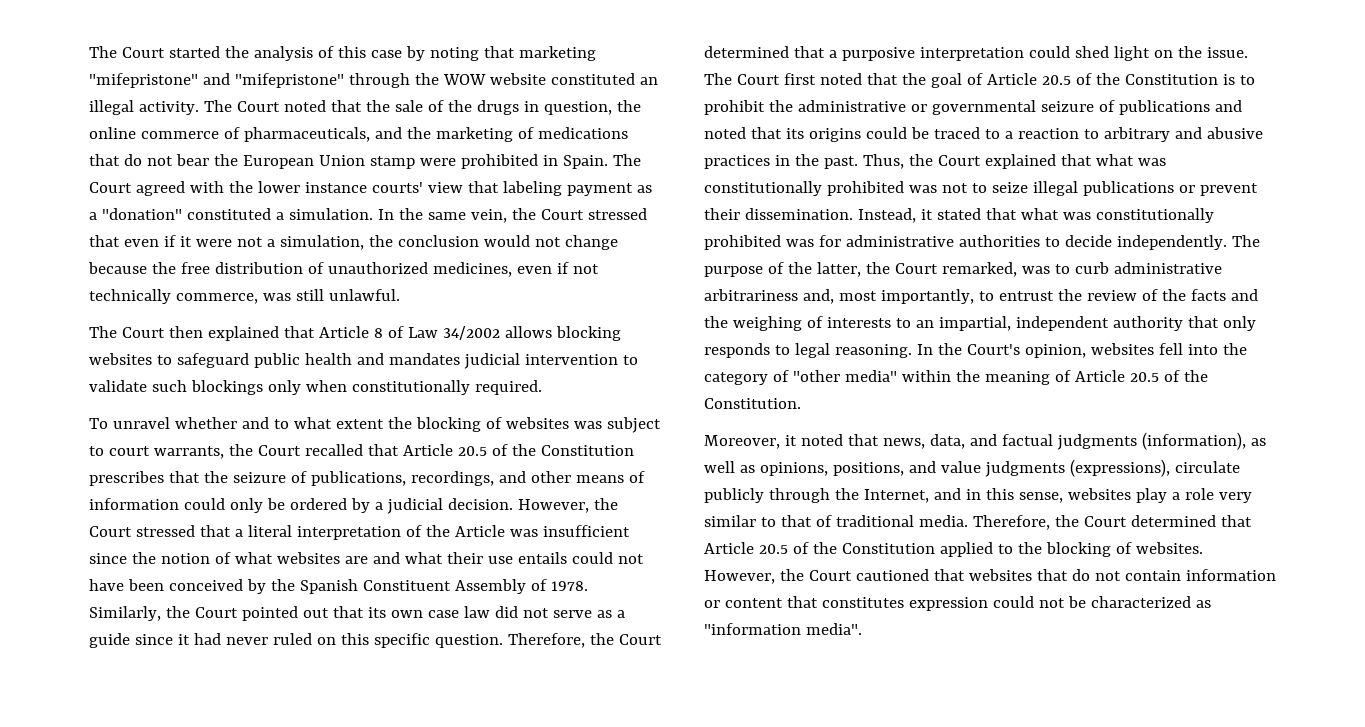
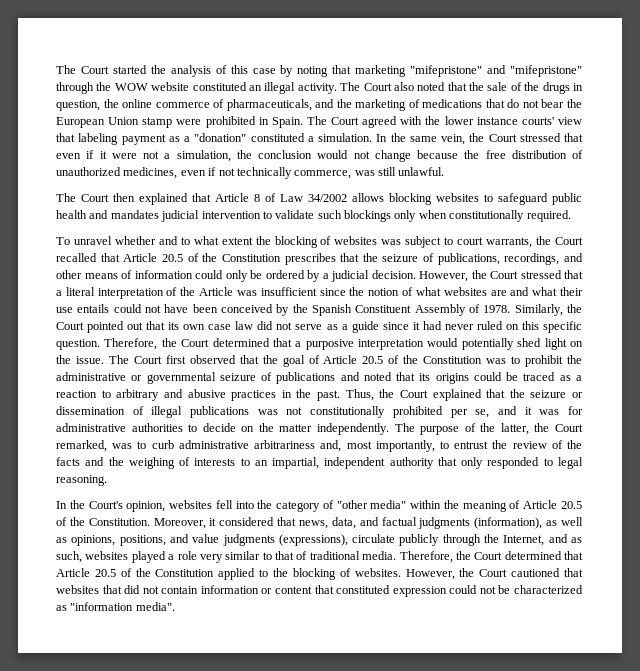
(280, 106) none -> [393,82,414,91] also
[1028,46,1070,58] could -> [427,338,514,350] would potentially
[819,73,862,85] noted -> [189,355,236,364] observed
[1222,74,1235,85] is -> [486,358,507,364] was
[984,129,1000,139] to -> [559,375,571,381] as
[1095,154,1166,166] [704,181,1258,196] [704,208,1214,223] [704,235,781,250] what was constitutionally prohibited was not to seize illegal publications or prevent their dissemination. Instead, it stated that what was constitutionally prohibited -> [509,389,583,398] [56,406,532,418] the seizure or dissemination of illegal publications was not constitutionally prohibited per se, and it
(1112, 241) none -> [241,423,313,432] on the matter
[704,343,770,358] responds -> [487,457,540,469] responded
(912, 351) none -> (107, 480) //
(801, 403) // -> (150, 522) none
[800,434,843,446] noted -> [219,517,275,526] considered
[965,488,1167,503] in this sense, websites play -> [571,537,583,543] [56,551,166,563] as such, websites played
[1071,569,1090,581] do -> [124,585,141,594] did
[821,597,904,608] constitutes -> [336,585,391,594] constituted

